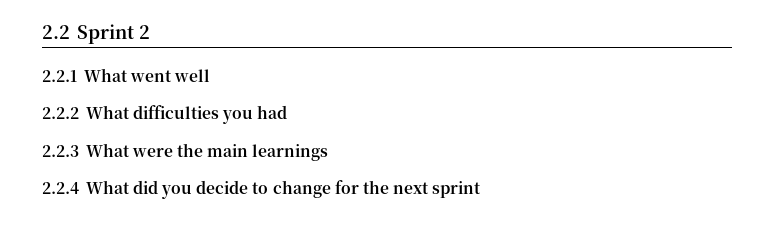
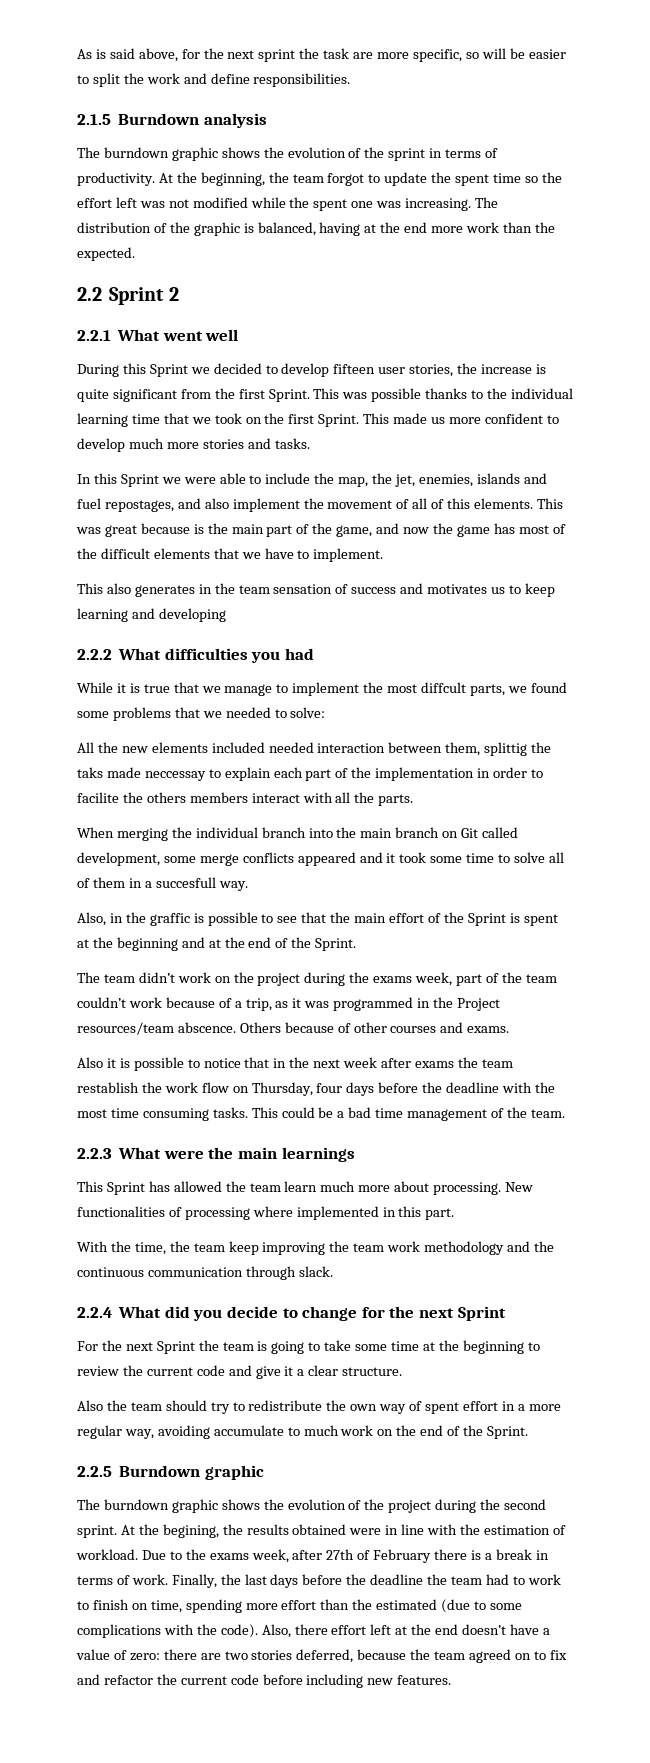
(42, 32) none -> [77,48,566,62] [77,73,351,87] [77,113,267,128] [77,147,499,161] [77,172,562,186] [77,197,499,211] [77,222,555,236] [77,247,135,261] As is said above, for the next sprint the task are more specific, so will be easier to split the work and define responsibilities. // 2.1.5 Burndown analysis // The burndown graphic shows the evolution of the sprint in terms of productivity. At the beginning, the team forgot to update the spent time so the effort left was not modified while the spent one was increasing. The distribution of the graphic is balanced, having at the end more work than the expected. //
(211, 75) none -> [77,363,546,377] [77,388,573,402] [77,413,559,427] [77,438,310,452] [77,473,547,487] [77,498,563,512] [76,523,566,537] [77,548,384,562] [77,583,555,597] [77,608,226,622] // During this Sprint we decided to develop fifteen user stories, the increase is quite significant from the first Sprint. This was possible thanks to the individual learning time that we took on the first Sprint. This made us more confident to develop much more stories and tasks. // In this Sprint we were able to include the map, the jet, enemies, islands and fuel repostages, and also implement the movement of all of this elements. This was great because is the main part of the game, and now the game has most of the difficult elements that we have to implement. // This also generates in the team sensation of success and motivates us to keep learning and developing
(288, 112) none -> [77,682,567,696] [77,707,326,721] [77,742,552,756] [77,767,543,781] [77,792,414,806] [77,827,519,841] [77,852,564,866] [77,877,248,891] [77,912,558,926] [77,937,357,951] [77,972,557,986] [77,997,500,1011] [77,1022,510,1035] [77,1057,513,1071] [77,1082,555,1096] [77,1107,565,1121] // While it is true that we manage to implement the most diffcult parts, we found some problems that we needed to solve: // All the new elements included needed interaction between them, splittig the taks made neccessay to explain each part of the implementation in order to facilite the others members interact with all the parts. // When merging the individual branch into the main branch on Git called development, some merge conflicts appeared and it took some time to solve all of them in a succesfull way. // Also, in the graffic is possible to see that the main effort of the Sprint is spent at the beginning and at the end of the Sprint. // The team didn’t work on the project during the exams week, part of the team couldn’t work because of a trip, as it was programmed in the Project resources/team abscence. Others because of other courses and exams. // Also it is possible to notice that in the next week after exams the team restablish the work flow on Thursday, four days before the deadline with the most time consuming tasks. This could be a bad time management of the team.
(329, 152) none -> [77,1181,534,1195] [77,1206,455,1220] [77,1241,554,1255] [77,1266,333,1280] // This Sprint has allowed the team learn much more about processing. New functionalities of processing where implemented in this part. // With the time, the team keep improving the team work methodology and the continuous communication through slack.
[432,181,482,198] sprint -> [457,1306,506,1321] [77,1340,540,1354] [77,1365,403,1379] [77,1400,561,1414] [77,1425,528,1439] [77,1465,264,1480] [77,1499,547,1513] [77,1524,566,1538] [76,1549,549,1563] [77,1574,561,1588] [77,1599,522,1613] [77,1624,550,1638] [76,1649,567,1663] [77,1674,452,1688] Sprint // For the next Sprint the team is going to take some time at the beginning to review the current code and give it a clear structure. // Also the team should try to redistribute the own way of spent effort in a more regular way, avoiding accumulate to much work on the end of the Sprint. // 2.2.5 Burndown graphic // The burndown graphic shows the evolution of the project during the second sprint. At the begining, the results obtained were in line with the estimation of workload. Due to the exams week, after 27th of February there is a break in terms of work. Finally, the last days before the deadline the team had to work to finish on time, spending more effort than the estimated (due to some complications with the code). Also, there effort left at the end doesn’t have a value of zero: there are two stories deferred, because the team agreed on to fix and refactor the current code before including new features.

